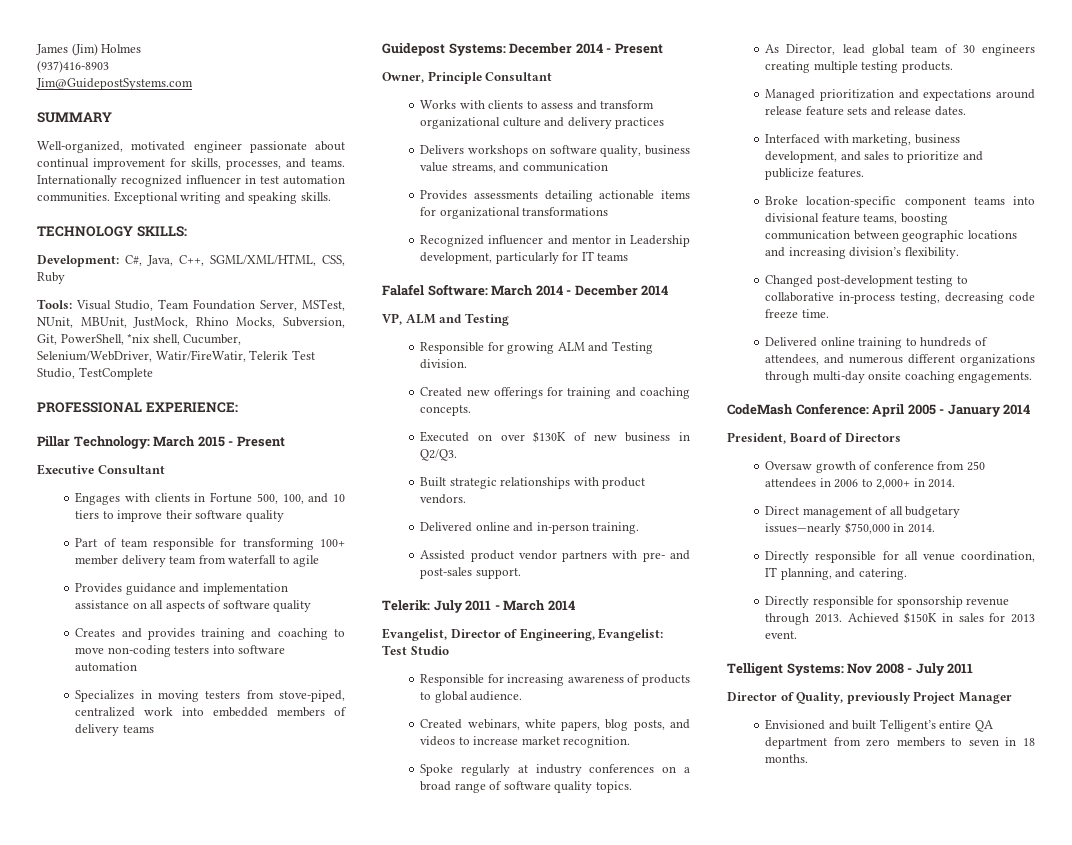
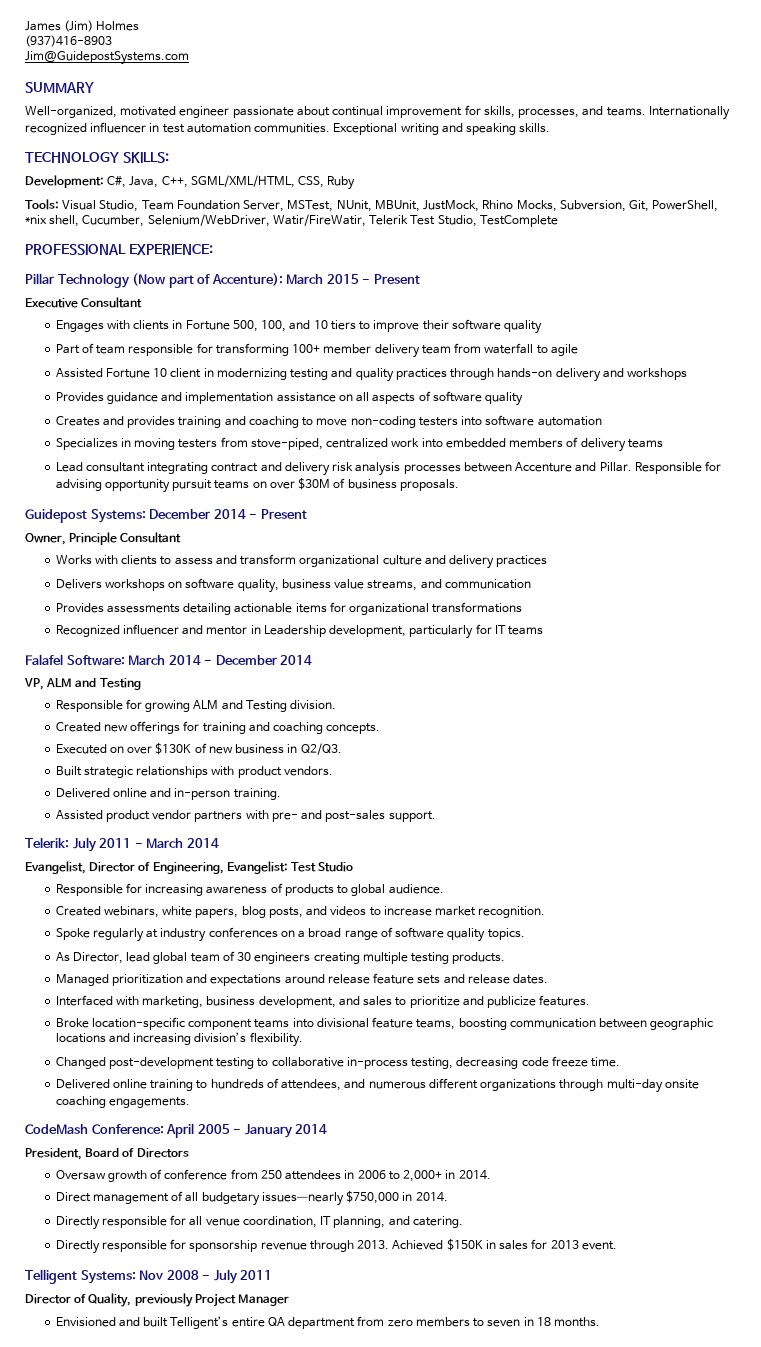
[73,436,150,449] Technology: -> [57,273,283,288] Technology (Now part of Accenture):
(320, 561) none -> [55,368,688,382] // Assisted Fortune 10 client in modernizing testing and quality practices through hands-on delivery and workshops
(154, 729) none -> [55,461,722,476] [55,478,459,493] // Lead consultant integrating contract and delivery risk analysis processes between Accenture and Pillar. Responsible for advising opportunity pursuit teams on over $30M of business proposals.

